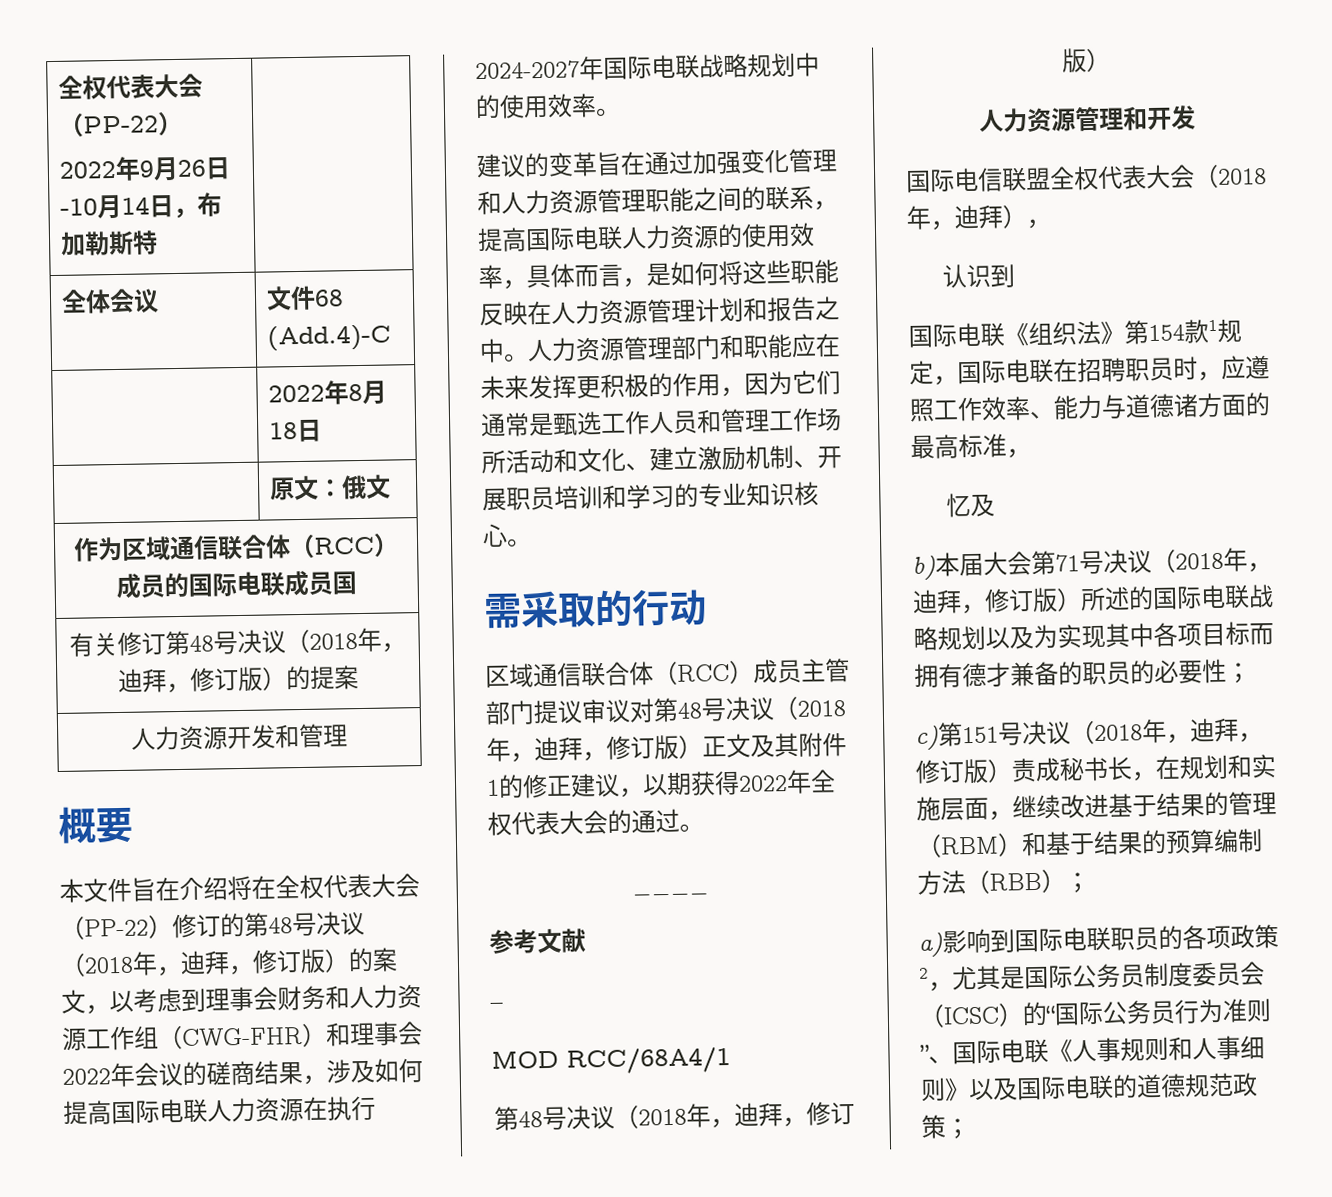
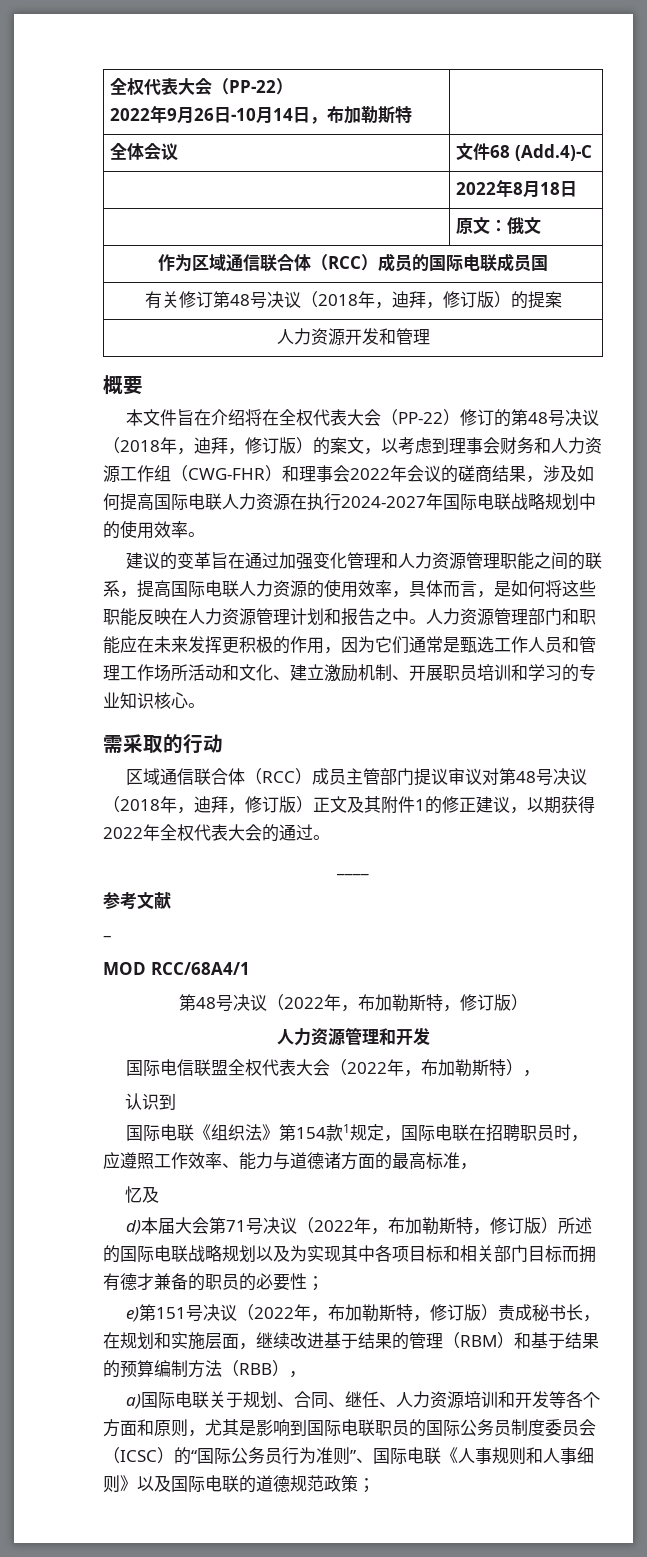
[638,1102,783,1129] 2018年，迪拜 -> [283,994,443,1012] 2022年，布加勒斯特
[1218,168,1267,185] [906,204,1003,231] 2018年，迪拜 -> [347,1059,507,1077] 2022年，布加勒斯特
[912,555,936,580] b) -> [126,1220,142,1235] d)
[1175,547,1272,573] [912,589,962,614] 2018年，迪拜 -> [314,1217,474,1235] 2022年，布加勒斯特
(1250, 633) none -> [443,1245,562,1263] 和相关部门目标
[915,725,939,750] c) -> [126,1307,140,1322] e)
[1094,717,1239,744] 2018年，迪拜 -> [254,1304,414,1322] 2022年，布加勒斯特
[1065,872,1090,894] ； -> [289,1371,306,1378] ，
(943, 944) none -> [141,1391,601,1409] [103,1419,256,1437] 国际电联关于规划、合同、继任、人力资源培训和开发等各个方面和原则，尤其是
[1182,923,1279,950] [919,967,929,979] [928,965,1025,992] 各项政策2，尤其是 -> (426, 1428) none

